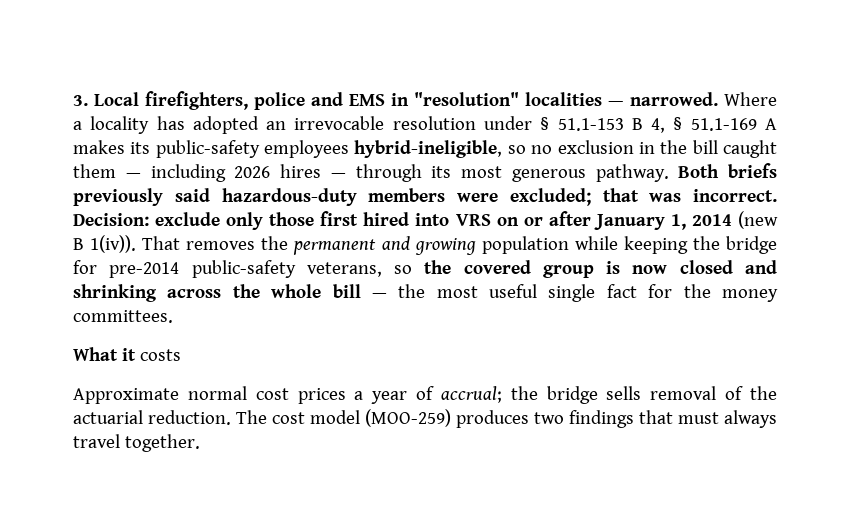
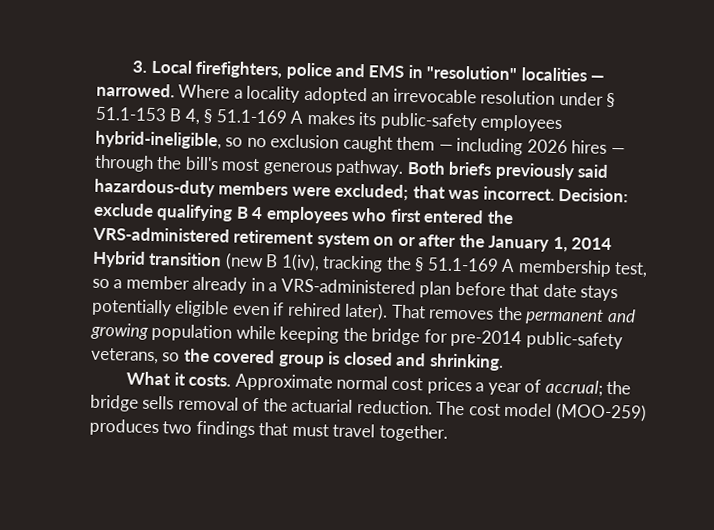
[156,116,185,130] has -> (301, 94) none
[638,140,718,154] in the bill -> (340, 141) none
[431,166,452,178] its -> [156,156,219,171] the bill's
[226,211,491,230] only those first hired into VRS -> [156,204,514,225] [92,226,370,249] qualifying B 4 employees who first entered the VRS-administered retirement system
(591, 218) none -> [458,233,485,248] the
[737,211,778,229] [73,235,137,253] (new B 1(iv)). -> [92,250,649,278] [92,275,619,302] [91,298,389,321] Hybrid transition (new B 1(iv), tracking the § 51.1-169 A membership test, so a member already in a VRS-administered plan before that date stays potentially eligible even if rehired later).
[632,265,668,274] now -> (341, 358) none
[73,284,778,302] [73,310,173,323] shrinking across the whole bill — the most useful single fact for the money committees. -> [428,353,504,371] shrinking.
[139,349,181,361] costs // -> [188,373,232,387] costs.
[724,410,777,428] always -> (329, 430) none

